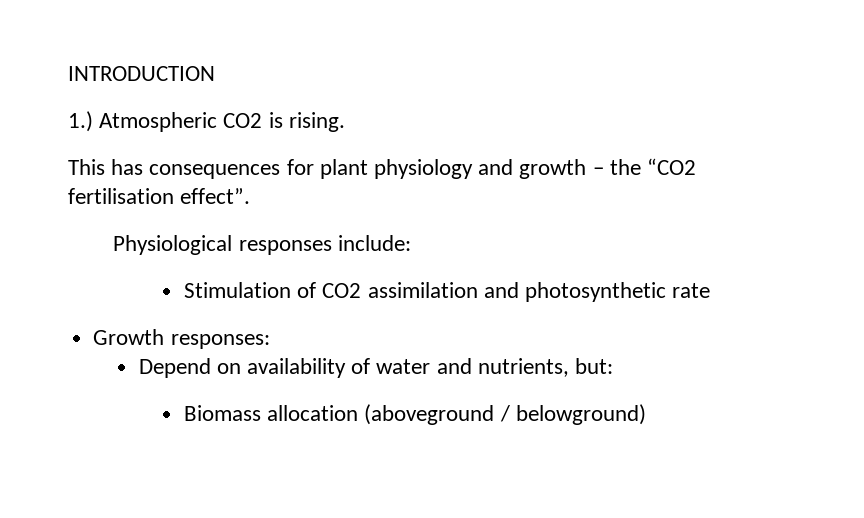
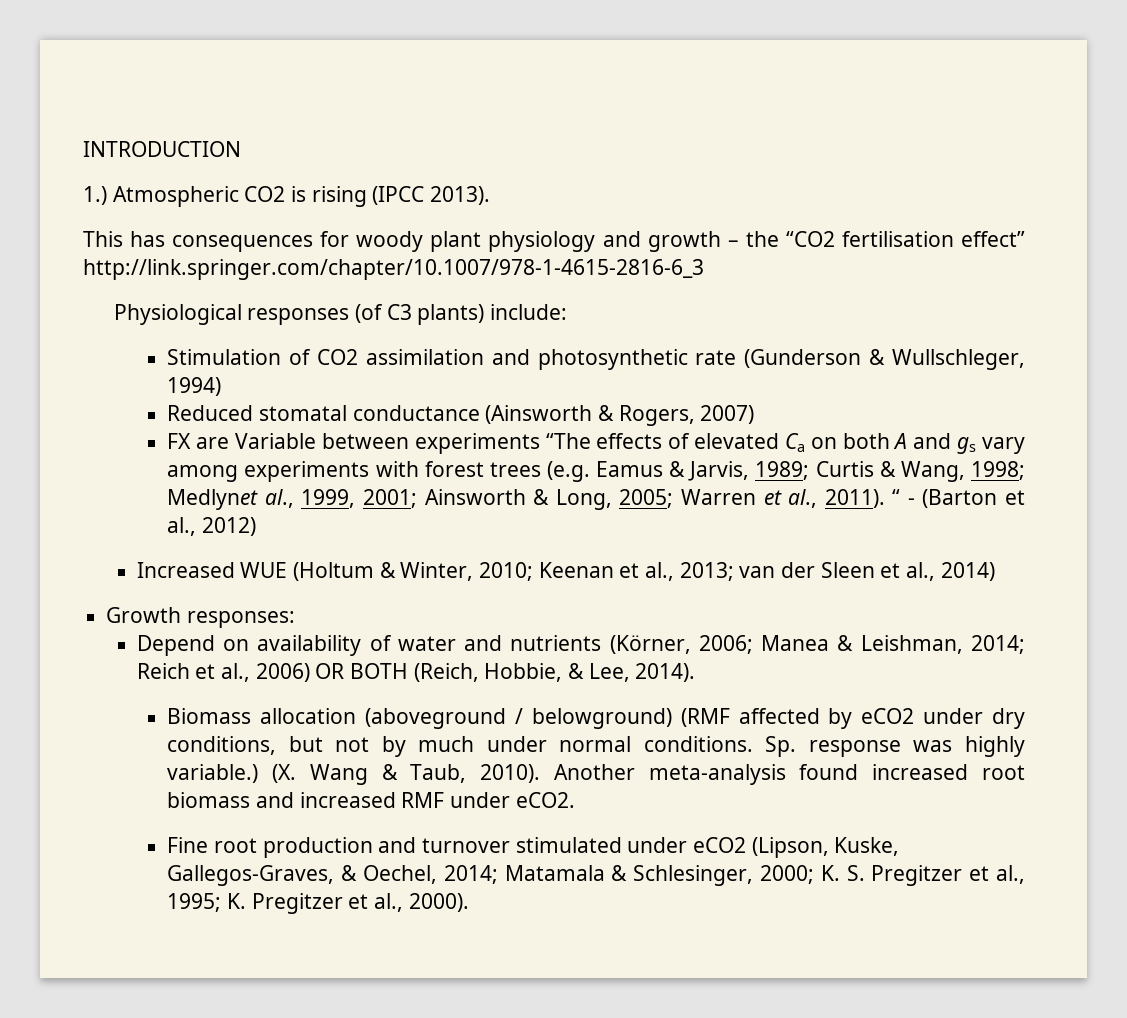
[288,112,345,132] rising. -> [311,186,491,207] rising (IPCC 2013).
(314, 167) none -> [356,231,424,252] woody
[180,188,251,204] effect”. -> [961,231,1025,247] [83,259,704,280] effect” http://link.springer.com/chapter/10.1007/978-1-4615-2816-6_3
(332, 247) none -> [354,304,485,325] (of C3 plants)
(711, 290) none -> [744,349,1025,370] [167,377,222,396] [167,405,755,426] [167,433,1025,454] [167,461,1025,482] [167,489,1025,510] [167,517,256,536] [136,562,995,581] (Gunderson & Wullschleger, 1994) // Reduced stomatal conductance (Ainsworth & Rogers, 2007) // FX are Variable between experiments “The effects of elevated Ca on both A and gs vary among experiments with forest trees (e.g. Eamus & Jarvis, 1989; Curtis & Wang, 1998; Medlynet al., 1999, 2001; Ainsworth & Long, 2005; Warren et al., 2011). “ - (Barton et al., 2012) // Increased WUE (Holtum & Winter, 2010; Keenan et al., 2013; van der Sleen et al., 2014)
[477,358,614,377] nutrients, but: -> [510,635,1025,654] [136,663,696,682] nutrients (Körner, 2006; Manea & Leishman, 2014; Reich et al., 2006) OR BOTH (Reich, Hobbie, & Lee, 2014).
(646, 414) none -> [680,708,1025,729] [167,736,1026,757] [167,764,1025,785] [167,792,575,808] [167,837,900,858] [167,865,1026,886] [167,893,469,914] (RMF affected by eCO2 under dry conditions, but not by much under normal conditions. Sp. response was highly variable.) (X. Wang & Taub, 2010). Another meta-analysis found increased root biomass and increased RMF under eCO2. // Fine root production and turnover stimulated under eCO2 (Lipson, Kuske, Gallegos-Graves, & Oechel, 2014; Matamala & Schlesinger, 2000; K. S. Pregitzer et al., 1995; K. Pregitzer et al., 2000).

